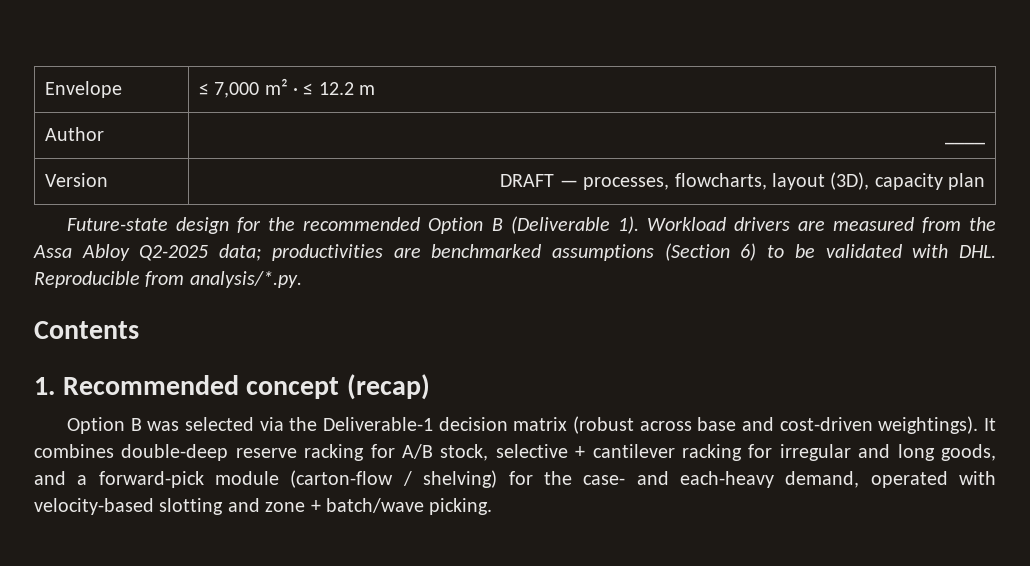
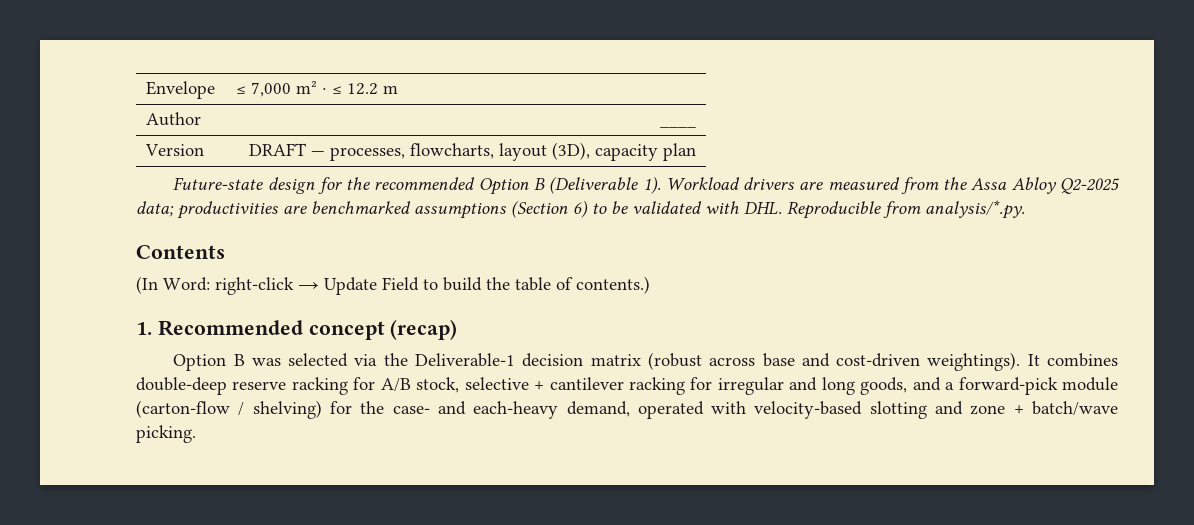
(139, 330) none -> [136,276,650,295] // (In Word: right-click → Update Field to build the table of contents.)

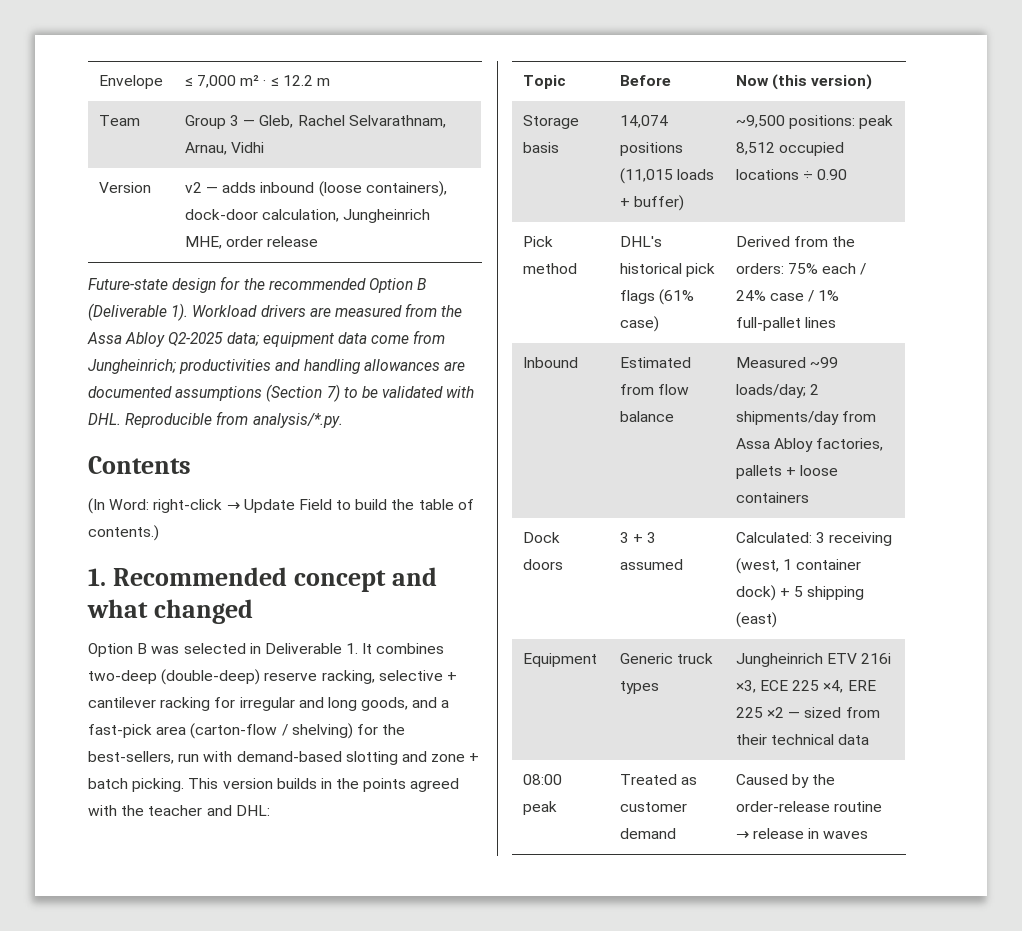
[146,112,202,126] [659,125,696,128] [145,144,205,156] [248,142,696,161] Author | ____ // Version | DRAFT — processes, flowcharts, layout (3D), capacity plan -> [98,115,140,126] [184,115,446,129] [184,142,264,155] [98,182,151,193] [184,181,447,197] [184,209,431,223] [184,236,319,249] Team | Group 3 — Gleb, Rachel Selvarathnam, Arnau, Vidhi // Version | v2 — adds inbound (loose containers), dock-door calculation, Jungheinrich MHE, order release
[177,201,411,219] productivities are benchmarked -> [262,330,446,347] [88,359,465,374] [88,386,172,398] equipment data come from Jungheinrich; productivities and handling allowances are documented
[573,200,588,218] 6) -> [326,384,340,402] 7)
[390,319,458,340] (recap) -> [391,567,437,586] [87,599,253,624] and what changed
[354,352,1118,371] [136,377,460,395] via the Deliverable-1 decision matrix (robust across base and cost-driven weightings). It combines double-deep reserve racking for A/B stock, -> [249,643,445,654] [88,669,375,685] in Deliverable 1. It combines two-deep (double-deep) reserve racking,
[958,377,1119,395] forward-pick module -> [88,724,187,738] fast-pick area
[392,401,1118,419] [136,425,196,443] case- and each-heavy demand, operated with velocity-based slotting and zone + batch/wave picking. -> [88,751,480,765] [88,778,460,792] [88,805,270,816] [522,75,566,89] [619,75,671,86] [735,74,873,90] [522,115,579,129] [522,142,559,153] [619,115,668,128] [619,142,683,156] [619,168,714,184] [619,195,684,211] [735,115,894,129] [735,142,844,156] [735,169,848,180] [522,236,553,247] [522,263,577,274] [619,236,662,247] [619,263,715,277] [619,289,694,305] [619,316,659,332] [735,236,856,247] [735,263,867,275] [735,290,840,302] [735,317,836,331] [522,357,578,368] [619,357,691,368] [619,384,689,395] [619,411,674,422] [735,357,838,368] [735,384,819,398] [735,411,876,425] [735,438,884,452] [735,465,839,479] [735,492,809,503] [522,532,560,543] [522,559,563,570] [619,532,657,543] [619,559,683,570] [735,532,893,546] [735,558,862,574] [735,585,865,601] [735,612,777,628] [522,653,597,667] [619,653,713,664] [619,681,659,694] [735,653,892,667] [735,680,876,693] [735,707,880,718] [735,734,870,745] [522,774,562,785] [522,801,557,815] [619,774,697,785] [619,802,687,812] [619,828,676,839] [735,774,836,788] [735,801,882,812] [735,828,869,839] best-sellers, run with demand-based slotting and zone + batch picking. This version builds in the points agreed with the teacher and DHL: // Topic | Before | Now (this version) // Storage basis | 14,074 positions (11,015 loads + buffer) | ~9,500 positions: peak 8,512 occupied locations ÷ 0.90 // Pick method | DHL's historical pick flags (61% case) | Derived from the orders: 75% each / 24% case / 1% full-pallet lines // Inbound | Estimated from flow balance | Measured ~99 loads/day; 2 shipments/day from Assa Abloy factories, pallets + loose containers // Dock doors | 3 + 3 assumed | Calculated: 3 receiving (west, 1 container dock) + 5 shipping (east) // Equipment | Generic truck types | Jungheinrich ETV 216i ×3, ECE 225 ×4, ERE 225 ×2 — sized from their technical data // 08:00 peak | Treated as customer demand | Caused by the order-release routine → release in waves

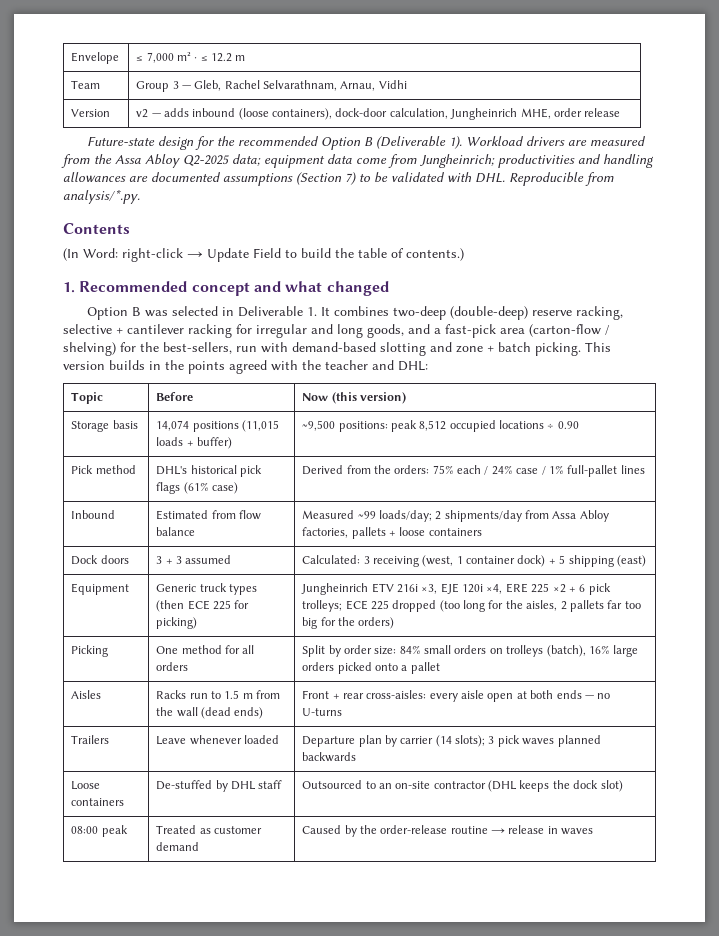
(659, 687) none -> [156,600,250,612] [156,617,198,629] (then ECE 225 for picking)
[759,680,820,691] ECE 225 -> [440,583,484,594] EJE 120i
[788,707,880,718] [735,734,870,745] — sized from their technical data -> [568,583,611,595] [302,600,641,612] [302,617,395,629] [71,645,109,657] [156,645,255,654] [156,662,189,671] [302,645,639,657] [302,662,440,674] [71,690,102,699] [156,690,281,699] [156,707,264,719] [302,690,611,702] [302,708,343,716] [71,735,110,744] [156,735,279,745] [302,735,601,747] [302,752,357,762] [71,781,101,790] [71,798,125,806] [156,780,283,792] [302,780,623,792] + 6 pick trolleys; ECE 225 dropped (too long for the aisles, 2 pallets far too big for the orders) // Picking | One method for all orders | Split by order size: 84% small orders on trolleys (batch), 16% large orders picked onto a pallet // Aisles | Racks run to 1.5 m from the wall (dead ends) | Front + rear cross-aisles: every aisle open at both ends — no U-turns // Trailers | Leave whenever loaded | Departure plan by carrier (14 slots); 3 pick waves planned backwards // Loose containers | De-stuffed by DHL staff | Outsourced to an on-site contractor (DHL keeps the dock slot)

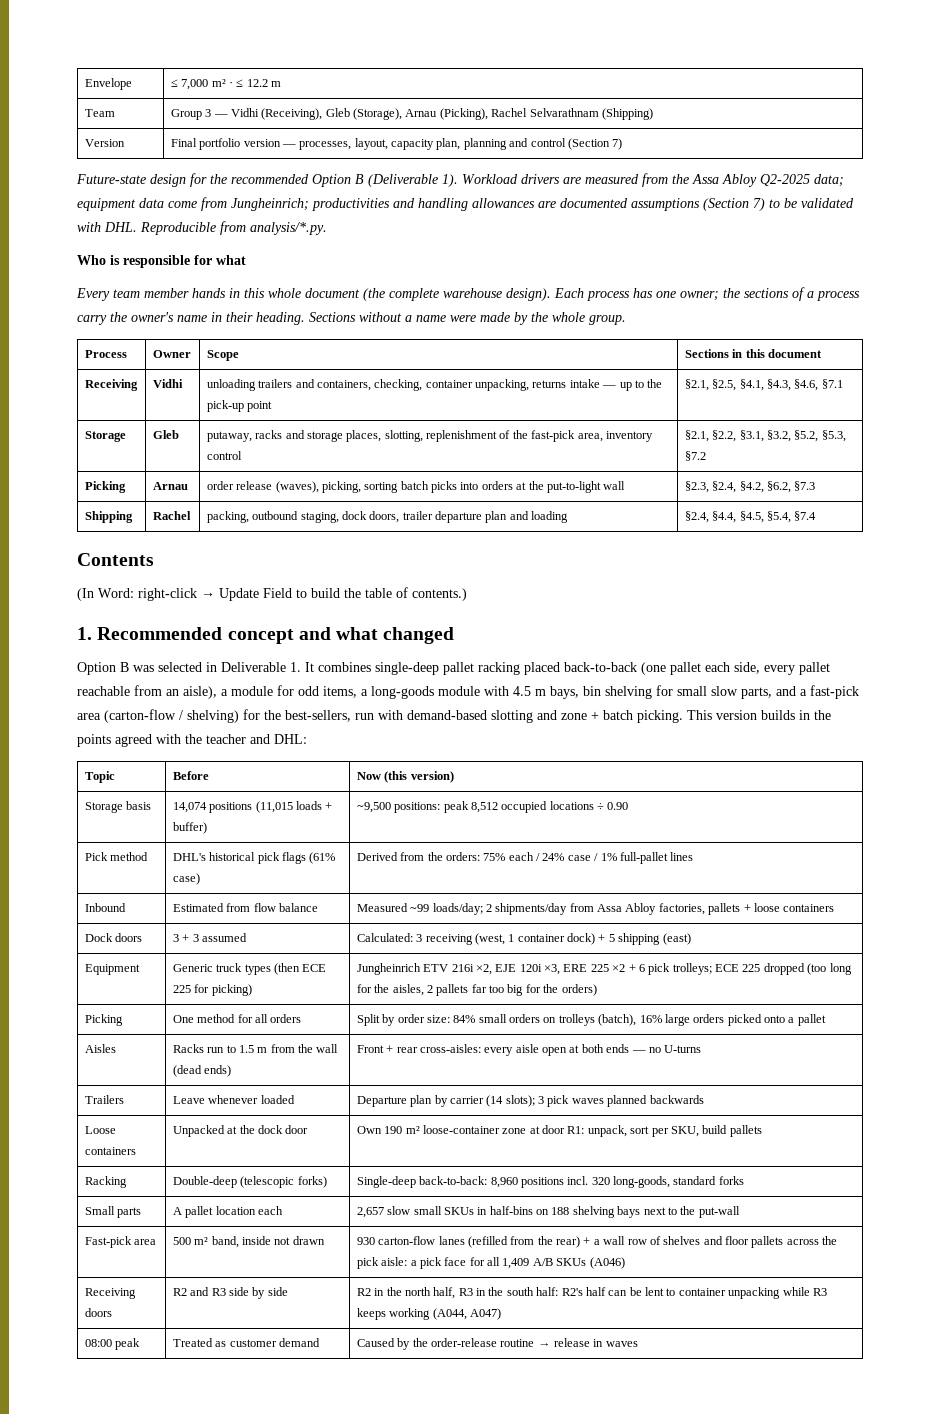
[194,80,407,91] [71,109,111,117] [136,108,621,120] Gleb, Rachel Selvarathnam, Arnau, Vidhi // Version | v2 — adds inbound (loose containers), dock-door calculation, Jungheinrich MHE, order release -> [230,108,653,120] [84,139,125,147] [170,138,623,150] Vidhi (Receiving), Gleb (Storage), Arnau (Picking), Rachel Selvarathnam (Shipping) // Version | Final portfolio version — processes, layout, capacity plan, planning and control (Section 7)
(140, 196) none -> [77,255,246,268] [76,287,860,301] [77,312,626,325] [84,350,127,358] [152,350,191,358] [206,350,239,361] [684,349,822,358] [84,379,138,391] [152,379,183,388] [206,379,663,391] [206,400,273,412] [684,379,843,391] [84,431,126,442] [152,430,179,439] [206,430,653,442] [206,451,242,460] [684,430,846,442] [684,451,706,461] [84,481,126,493] [152,482,188,490] [206,481,626,493] [684,481,816,493] [84,511,133,523] [152,511,191,520] [206,511,569,523] [684,511,817,523] // Who is responsible for what // Every team member hands in this whole document (the complete warehouse design). Each process has one owner; the sections of a process carry the owner's name in their heading. Sections without a name were made by the whole group. // Process | Owner | Scope | Sections in this document // Receiving | Vidhi | unloading trailers and containers, checking, container unpacking, returns intake — up to the pick-up point | §2.1, §2.5, §4.1, §4.3, §4.6, §7.1 // Storage | Gleb | putaway, racks and storage places, slotting, replenishment of the fast-pick area, inventory control | §2.1, §2.2, §3.1, §3.2, §5.2, §5.3, §7.2 // Picking | Arnau | order release (waves), picking, sorting batch picks into orders at the put-to-light wall | §2.3, §2.4, §4.2, §6.2, §7.3 // Shipping | Rachel | packing, outbound staging, dock doors, trailer departure plan and loading | §2.4, §4.4, §4.5, §5.4, §7.4
[392,306,623,320] [63,324,404,338] two-deep (double-deep) reserve racking, selective + cantilever racking for irregular and long goods, -> [375,662,830,675] [77,685,772,699] single-deep pallet racking placed back-to-back (one pallet each side, every pallet reachable from an aisle), a module for odd items, a long-goods module with 4.5 m bays, bin shelving for small slow parts,
[421,584,438,594] ×3, -> [475,964,492,975] ×2,
[486,584,503,594] ×4, -> [543,964,560,975] ×3,
[156,780,283,792] [302,780,623,792] De-stuffed by DHL staff | Outsourced to an on-site contractor (DHL keeps the dock slot) -> [172,1125,309,1137] [356,1125,762,1137] [84,1176,127,1188] [172,1176,327,1188] [356,1176,744,1188] [84,1206,142,1218] [172,1206,283,1218] [356,1206,740,1218] [84,1236,157,1248] [172,1236,325,1248] [356,1236,838,1248] [356,1257,625,1269] [84,1288,136,1299] [84,1308,112,1317] [172,1287,288,1299] [356,1287,827,1299] [356,1308,501,1320] Unpacked at the dock door | Own 190 m² loose-container zone at door R1: unpack, sort per SKU, build pallets // Racking | Double-deep (telescopic forks) | Single-deep back-to-back: 8,960 positions incl. 320 long-goods, standard forks // Small parts | A pallet location each | 2,657 slow small SKUs in half-bins on 188 shelving bays next to the put-wall // Fast-pick area | 500 m² band, inside not drawn | 930 carton-flow lanes (refilled from the rear) + a wall row of shelves and floor pallets across the pick aisle: a pick face for all 1,409 A/B SKUs (A046) // Receiving doors | R2 and R3 side by side | R2 in the north half, R3 in the south half: R2's half can be lent to container unpacking while R3 keeps working (A044, A047)

